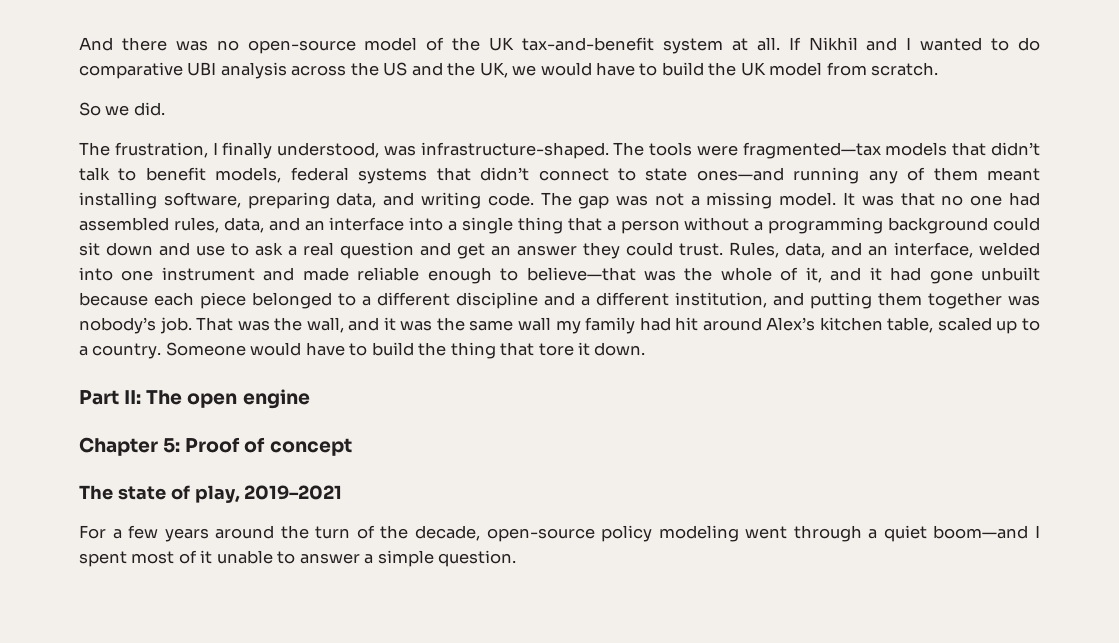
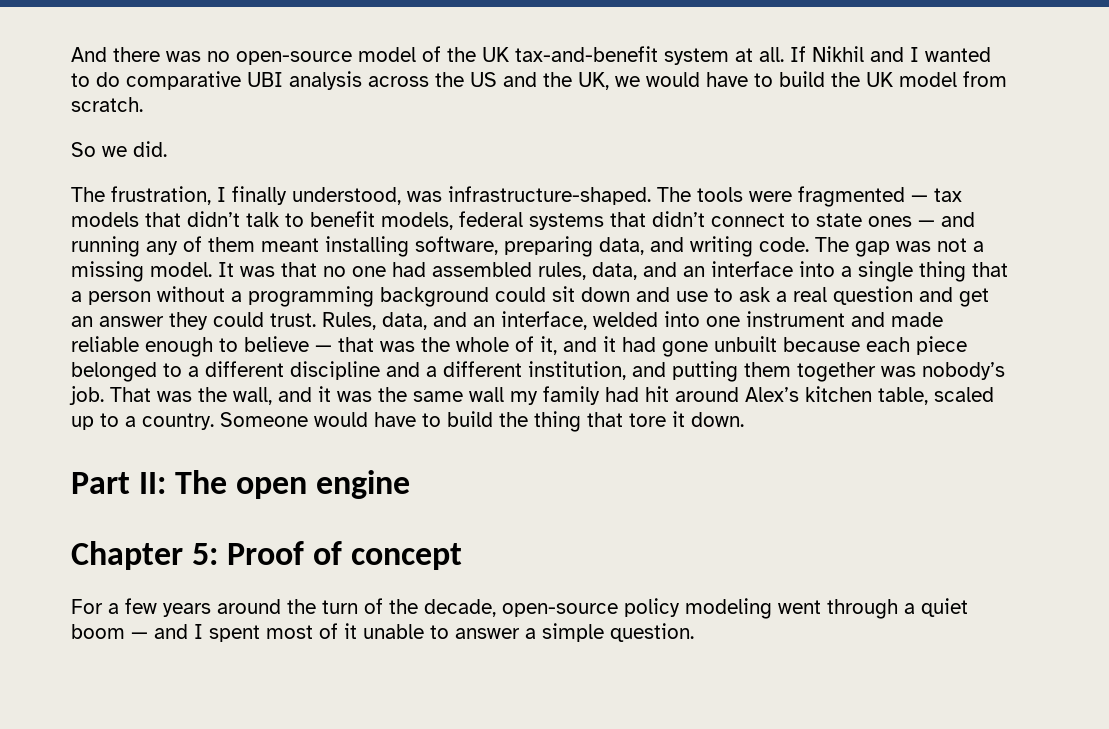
[742,142,881,159] fragmented—tax -> [798,186,962,207] fragmented — tax
[696,167,784,181] ones—and -> [868,212,975,227] ones — and
[526,267,636,281] believe—that -> [244,336,374,352] believe — that
[79,485,343,503] // The state of play, 2019–2021 -> (463, 556) none
[933,525,1029,539] boom—and -> [71,624,188,639] boom — and

